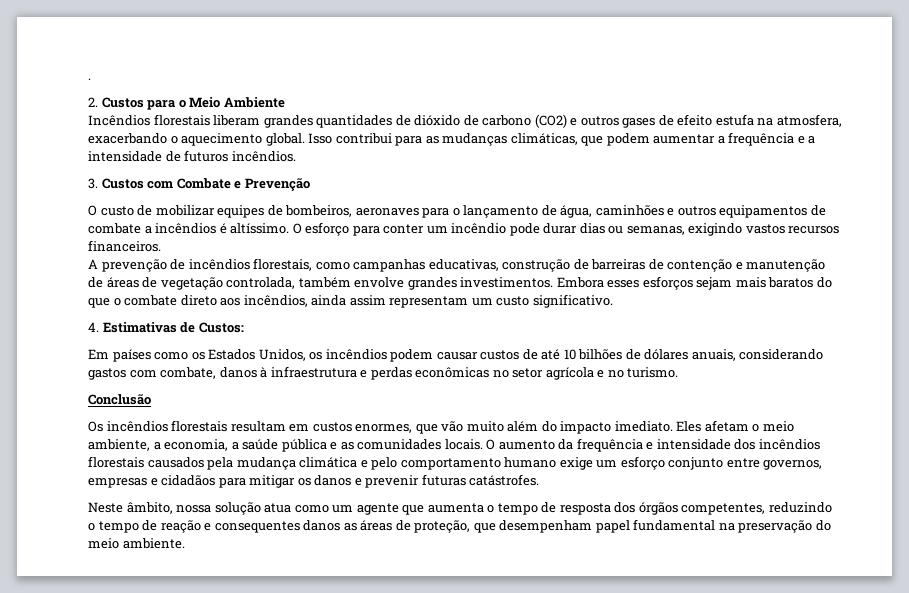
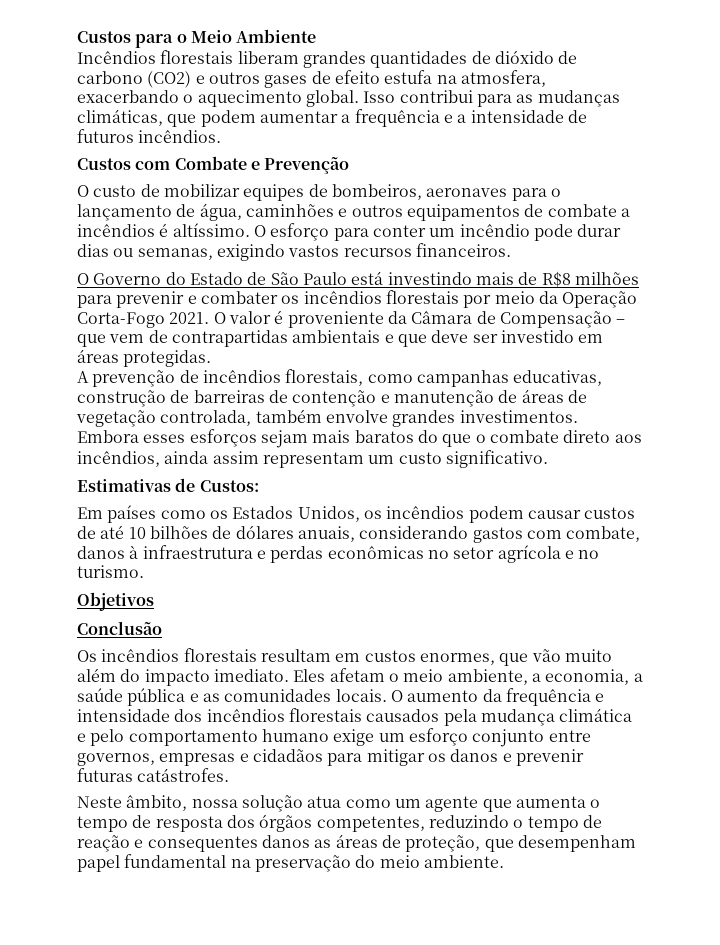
[88,78,91,80] [88,97,98,107] . // 2. -> (77, 37) none
[88,178,98,189] 3. -> (222, 136) none
(161, 246) none -> [77,271,639,287] [77,290,638,308] [77,310,626,328] [77,330,604,347] [77,349,212,367] // O Governo do Estado de São Paulo está investindo mais de R$8 milhões para prevenir e combater os incêndios florestais por meio da Operação Corta-Fogo 2021. O valor é proveniente da Câmara de Compensação – que vem de contrapartidas ambientais e que deve ser investido em áreas protegidas.
[88,322,99,332] 4. -> (548, 459) none
(679, 372) none -> [77,592,154,611] // Objetivos

